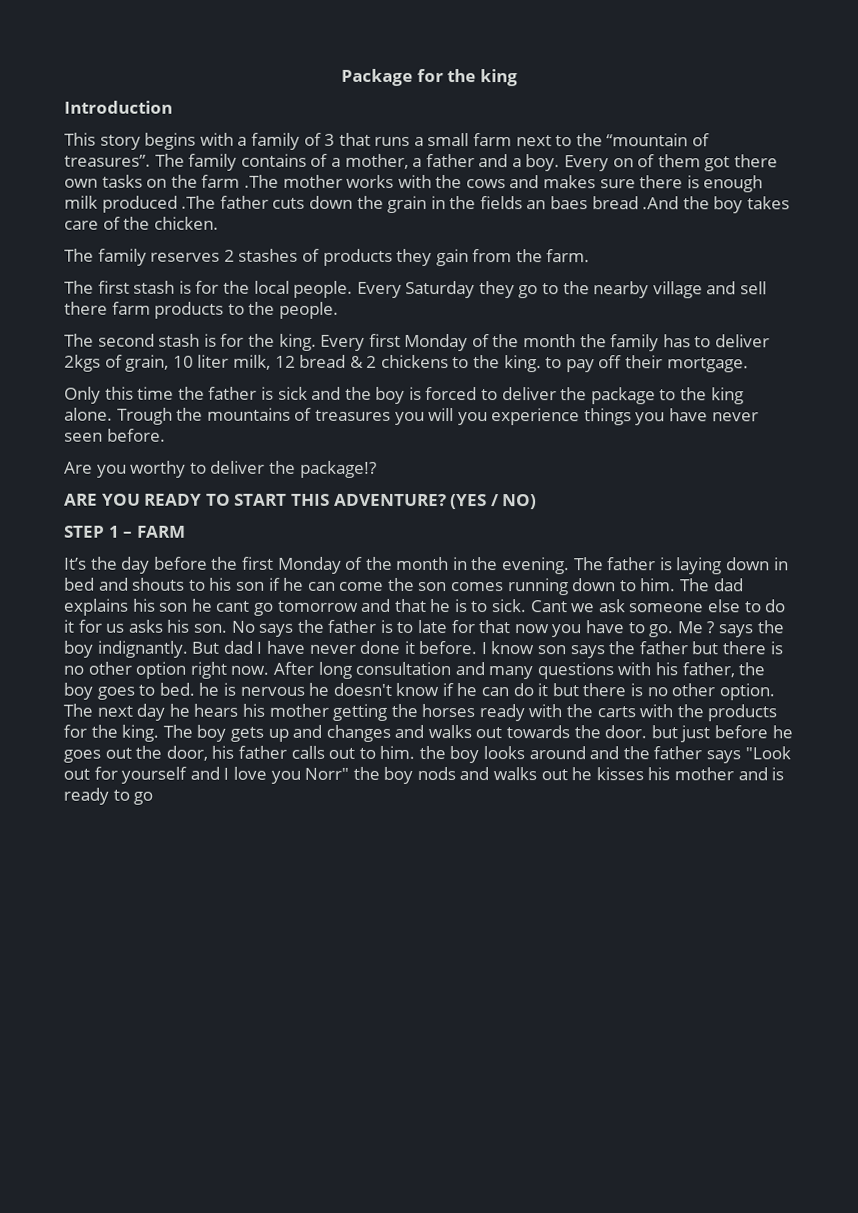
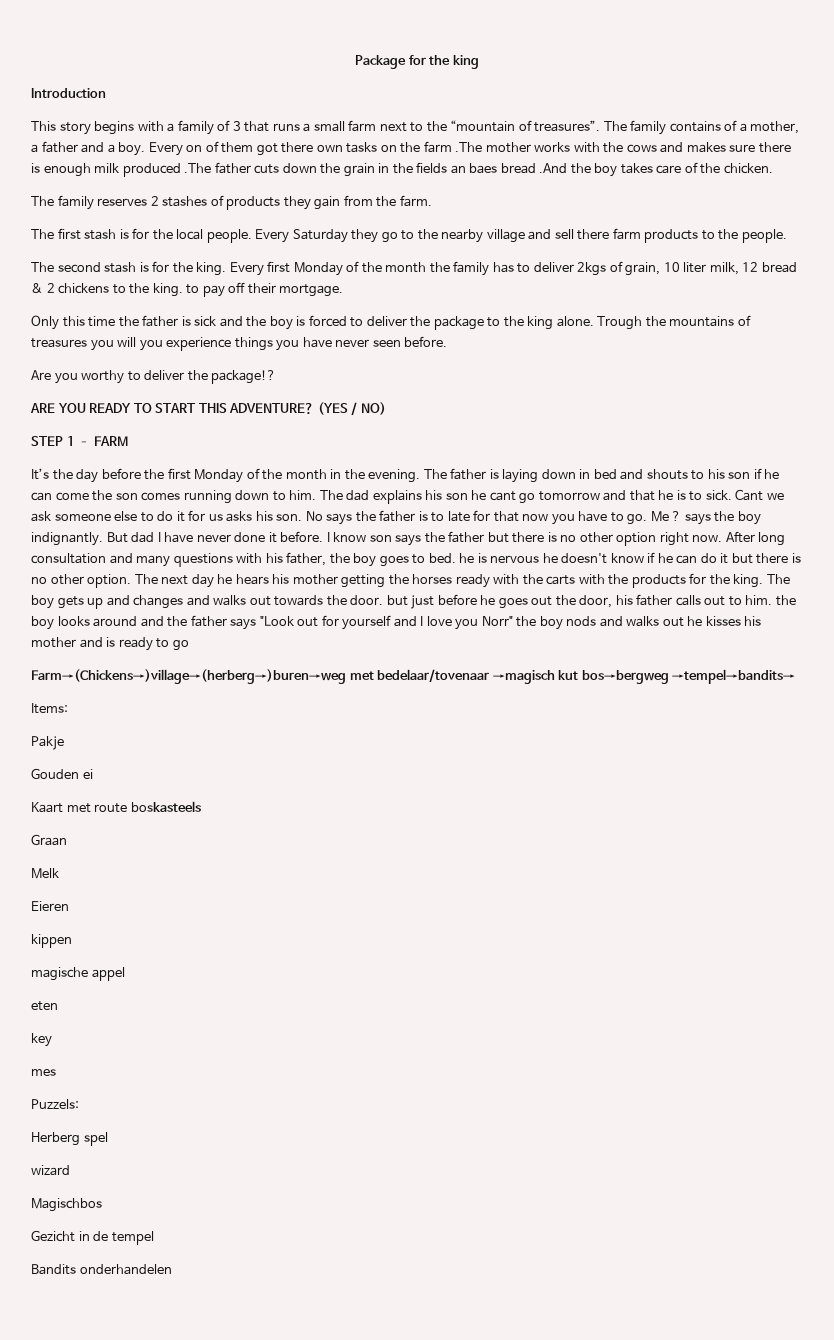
(154, 798) none -> [31,669,796,684] [31,703,68,714] [31,736,64,750] [31,768,93,779] [31,801,201,813] [31,834,67,846] [31,868,59,879] [31,901,69,911] [31,934,72,948] [31,967,125,981] [31,1001,58,1011] [31,1033,52,1047] [31,1069,56,1076] [31,1099,79,1109] [31,1132,108,1146] [31,1165,70,1176] [31,1198,102,1212] [31,1230,154,1245] [31,1264,172,1275] // Farm→(Chickens→)village→(herberg→)buren→weg met bedelaar/tovenaar →magisch kut bos→bergweg →tempel→bandits→ // Items: // Pakje // Gouden ei // Kaart met route boskasteels // Graan // Melk // Eieren // kippen // magische appel // eten // key // mes // Puzzels: // Herberg spel // wizard // Magischbos // Gezicht in de tempel // Bandits onderhandelen

